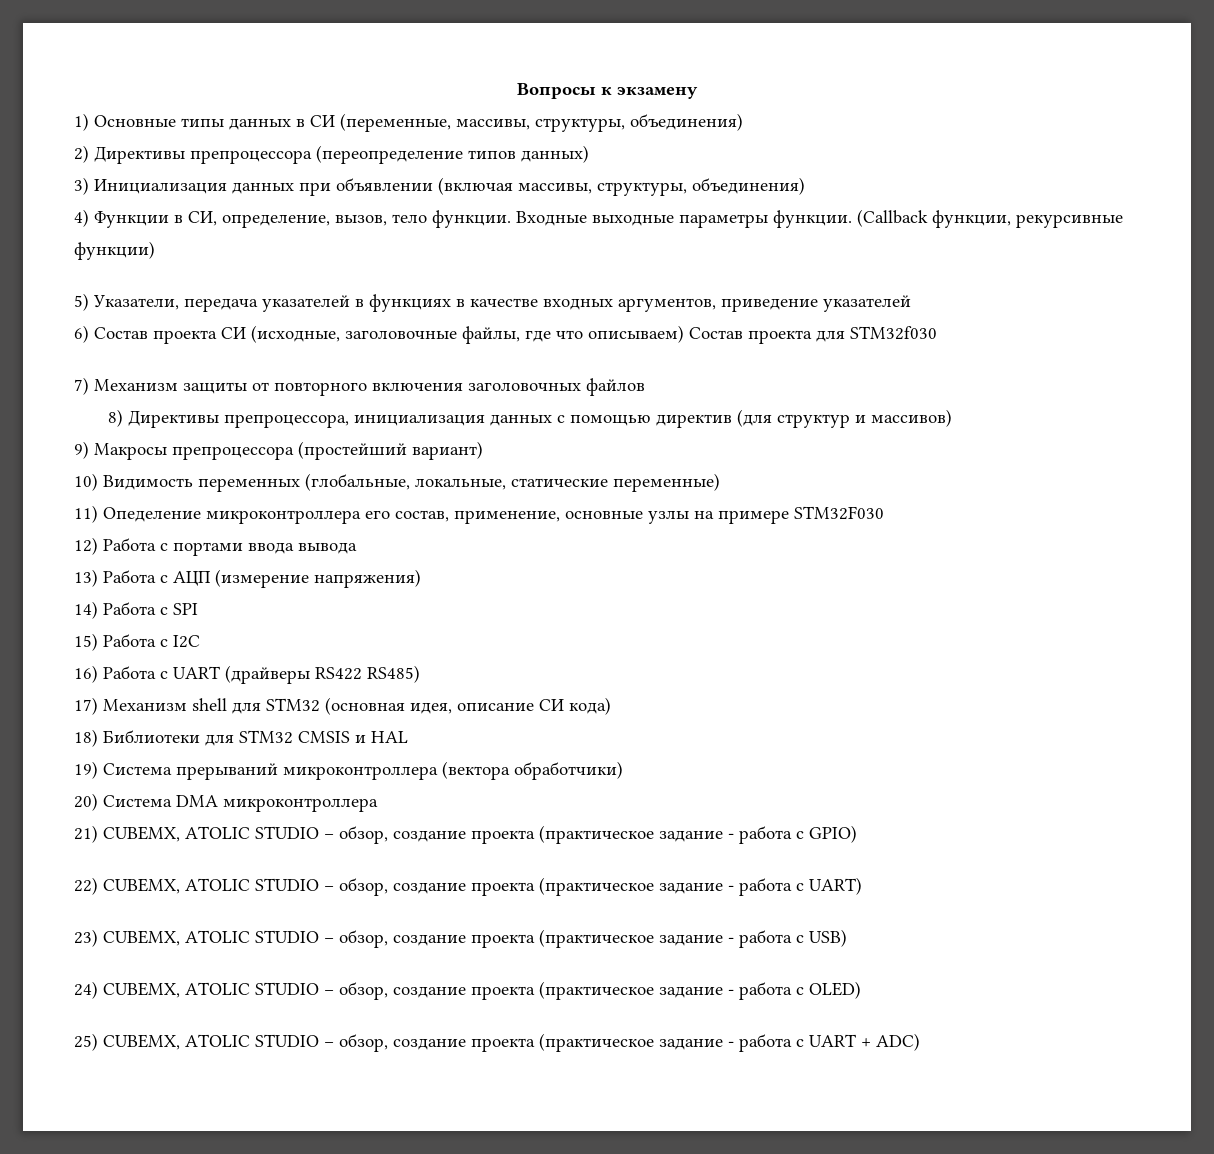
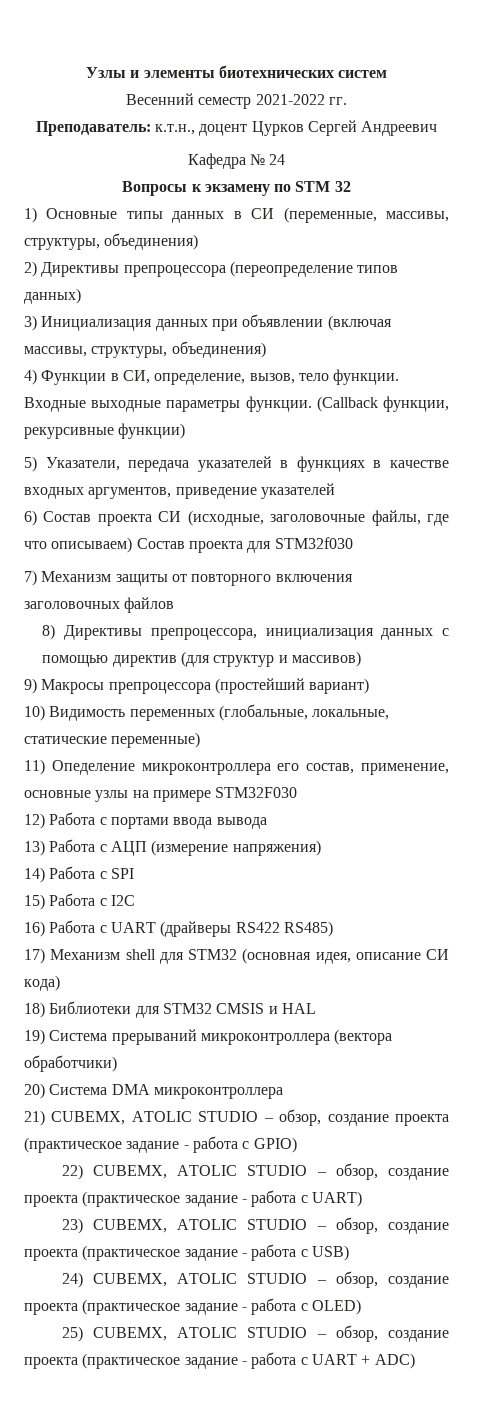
(517, 91) none -> [85,65,388,78] [126,93,347,109] [35,120,438,136] [187,153,286,169] Узлы и элементы биотехнических систем // Весенний семестр 2021-2022 гг. // Преподаватель: к.т.н., доцент Цурков Сергей Андреевич // Кафедра № 24 //
(698, 93) none -> [274,181,351,192] по STM 32

